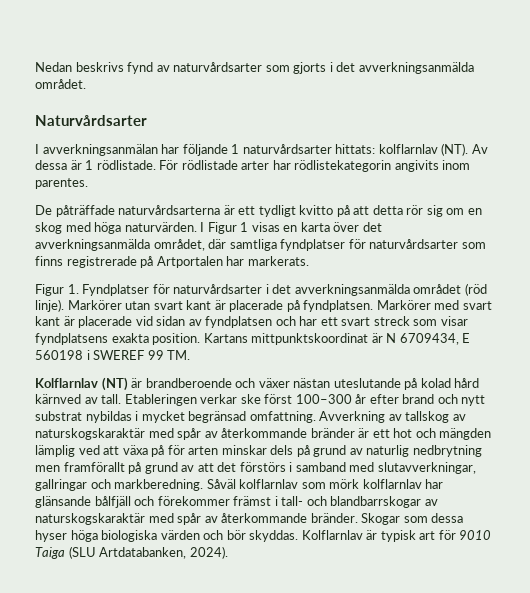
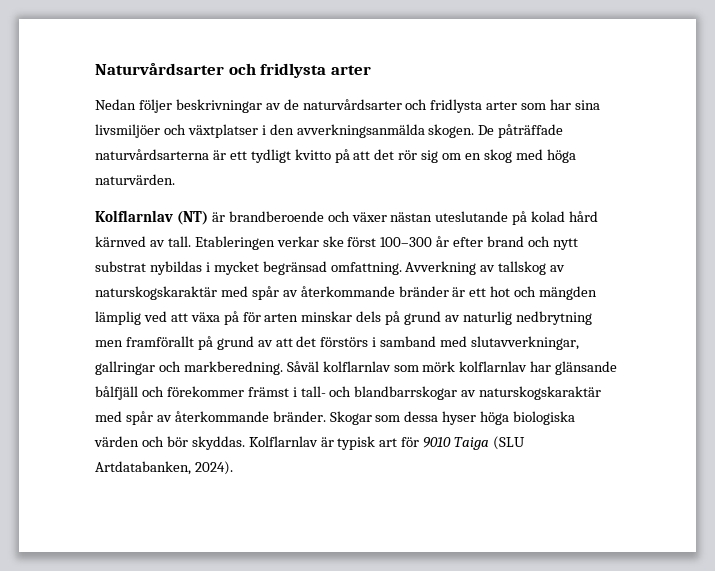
[35,62,474,74] [35,79,86,89] [35,115,147,126] [35,143,488,156] [35,160,471,172] [35,178,88,189] Nedan beskrivs fynd av naturvårdsarter som gjorts i det avverkningsanmälda området. // Naturvårdsarter // I avverkningsanmälan har följande 1 naturvårdsarter hittats: kolflarnlav (NT). Av dessa är 1 rödlistade. För rödlistade arter har rödlistekategorin angivits inom parentes. // -> [95,63,371,78] [95,99,601,113] [95,124,475,138] Naturvårdsarter och fridlysta arter // Nedan följer beskrivningar av de naturvårdsarter och fridlysta arter som har sina livsmiljöer och växtplatser i den avverkningsanmälda skogen.
[372,205,403,215] detta -> [374,149,395,160] det
[200,222,382,234] [35,239,486,251] [35,256,309,268] [35,283,487,296] [35,299,492,312] [35,316,468,328] [35,333,471,345] [35,350,191,360] I Figur 1 visas en karta över det avverkningsanmälda området, där samtliga fyndplatser för naturvårdsarter som finns registrerade på Artportalen har markerats. // Figur 1. Fyndplatser för naturvårdsarter i det avverkningsanmälda området (röd linje). Markörer utan svart kant är placerade på fyndplatsen. Markörer med svart kant är placerade vid sidan av fyndplatsen och har ett svart streck som visar fyndplatsens exakta position. Kartans mittpunktskoordinat är N 6709434, E 560198 i SWEREF 99 TM. -> (175, 179) none

